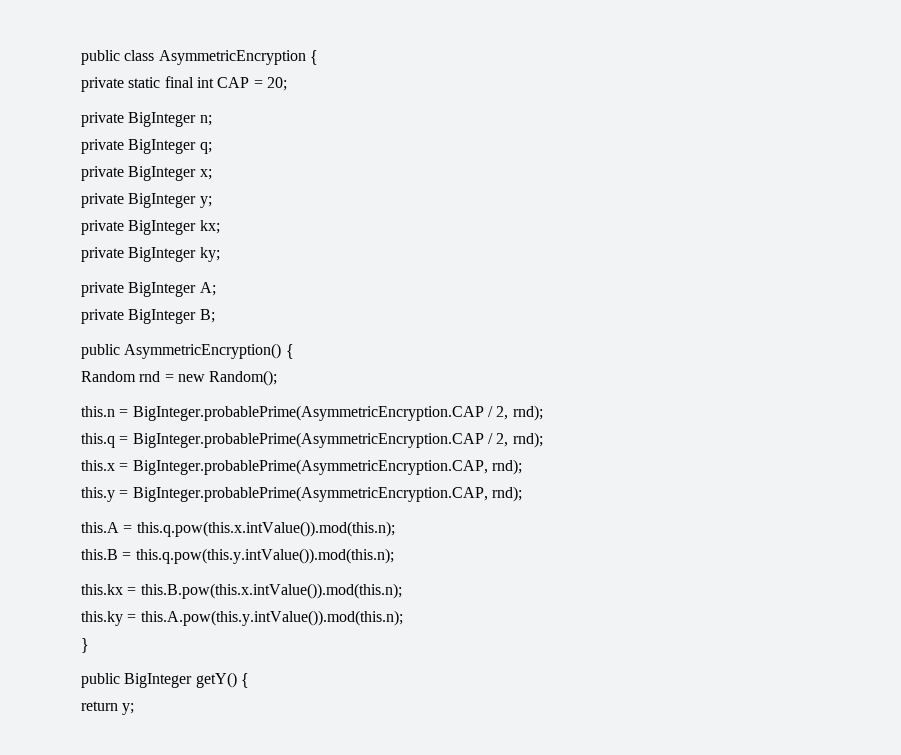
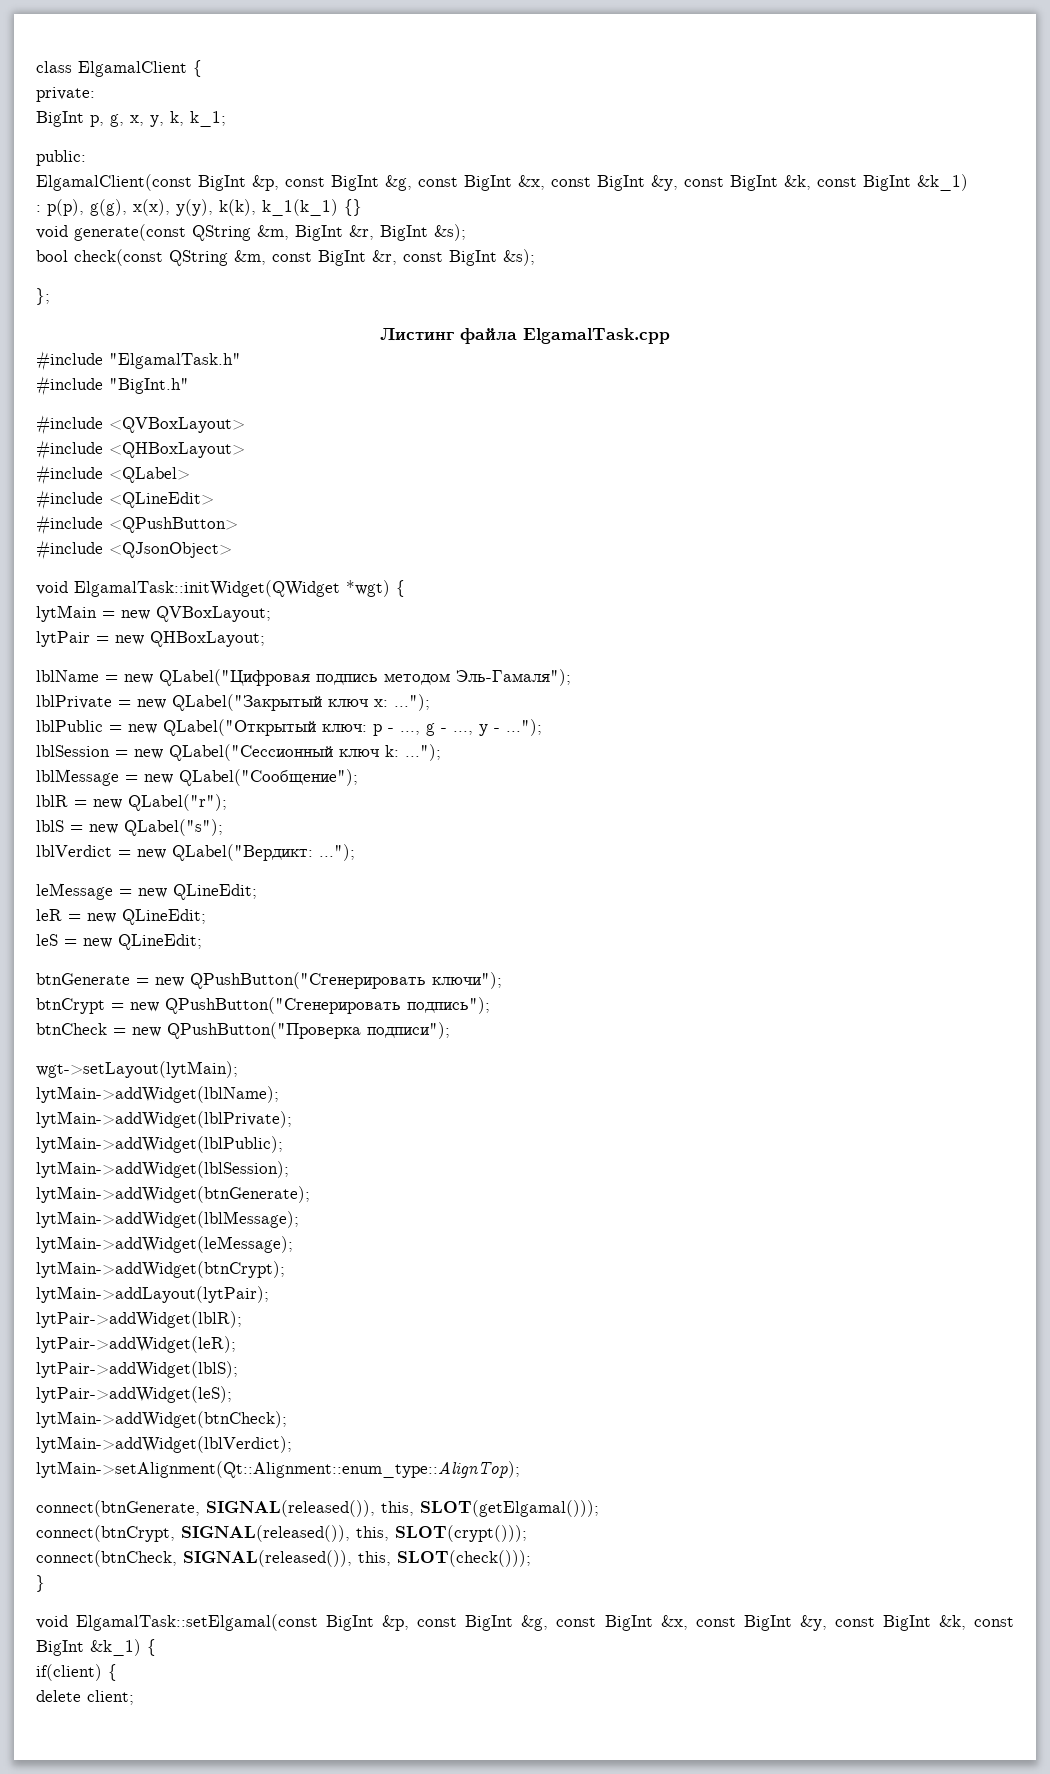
[81,50,318,65] [81,76,287,92] [81,112,212,127] [81,139,212,154] [81,166,212,181] [81,193,212,208] [81,220,220,235] [81,247,220,262] [81,282,216,297] [81,309,215,324] [81,343,294,359] [81,370,278,386] [81,405,543,421] [81,432,543,448] [81,459,522,475] [81,486,522,502] [81,521,395,537] [81,548,394,564] [81,583,402,599] [81,610,403,626] [81,638,89,653] [81,672,249,688] [81,701,135,715] public class AsymmetricEncryption { // private static final int CAP = 20; // private BigInteger n; // private BigInteger q; // private BigInteger x; // private BigInteger y; // private BigInteger kx; // private BigInteger ky; // private BigInteger A; // private BigInteger B; // public AsymmetricEncryption() { // Random rnd = new Random(); // this.n = BigInteger.probablePrime(AsymmetricEncryption.CAP / 2, rnd); // this.q = BigInteger.probablePrime(AsymmetricEncryption.CAP / 2, rnd); // this.x = BigInteger.probablePrime(AsymmetricEncryption.CAP, rnd); // this.y = BigInteger.probablePrime(AsymmetricEncryption.CAP, rnd); // this.A = this.q.pow(this.x.intValue()).mod(this.n); // this.B = this.q.pow(this.y.intValue()).mod(this.n); // this.kx = this.B.pow(this.x.intValue()).mod(this.n); // this.ky = this.A.pow(this.y.intValue()).mod(this.n); // } // public BigInteger getY() { // return y; -> [36,60,202,77] [36,87,95,102] [36,111,226,127] [36,150,86,166] [36,174,968,191] [36,199,362,216] [36,224,466,241] [36,249,535,266] [36,288,50,305] [380,328,670,344] [36,351,241,371] [36,376,189,396] [36,415,245,435] [36,440,245,460] [36,465,190,485] [36,490,214,510] [36,515,238,535] [36,540,232,560] [36,580,405,597] [36,605,271,622] [36,631,265,647] [36,669,571,686] [36,694,430,711] [36,719,542,736] [36,744,441,761] [36,769,358,786] [36,794,227,811] [36,819,223,836] [36,844,355,861] [36,883,257,900] [36,909,206,925] [36,934,202,950] [36,972,502,989] [36,997,490,1014] [36,1022,450,1039] [36,1061,238,1078] [36,1086,279,1103] [36,1111,292,1128] [36,1136,283,1153] [36,1161,289,1178] [36,1186,310,1203] [36,1211,299,1228] [36,1236,293,1253] [36,1261,285,1278] [36,1286,269,1303] [36,1311,242,1328] [36,1336,236,1353] [36,1361,238,1378] [36,1386,232,1403] [36,1411,287,1428] [36,1436,292,1453] [36,1461,520,1478] [36,1500,599,1517] [36,1525,527,1542] [36,1550,531,1567] [36,1575,45,1592] [36,1614,1014,1631] [36,1639,156,1656] [36,1664,117,1681] [36,1690,134,1705] class ElgamalClient { // private: // BigInt p, g, x, y, k, k_1; // public: // ElgamalClient(const BigInt &p, const BigInt &g, const BigInt &x, const BigInt &y, const BigInt &k, const BigInt &k_1) // : p(p), g(g), x(x), y(y), k(k), k_1(k_1) {} // void generate(const QString &m, BigInt &r, BigInt &s); // bool check(const QString &m, const BigInt &r, const BigInt &s); // }; // Листинг файла ElgamalTask.cpp // #include "ElgamalTask.h" // #include "BigInt.h" // #include <QVBoxLayout> // #include <QHBoxLayout> // #include <QLabel> // #include <QLineEdit> // #include <QPushButton> // #include <QJsonObject> // void ElgamalTask::initWidget(QWidget *wgt) { // lytMain = new QVBoxLayout; // lytPair = new QHBoxLayout; // lblName = new QLabel("Цифровая подпись методом Эль-Гамаля"); // lblPrivate = new QLabel("Закрытый ключ x: ..."); // lblPublic = new QLabel("Открытый ключ: p - ..., g - ..., y - ..."); // lblSession = new QLabel("Сессионный ключ k: ..."); // lblMessage = new QLabel("Сообщение"); // lblR = new QLabel("r"); // lblS = new QLabel("s"); // lblVerdict = new QLabel("Вердикт: ..."); // leMessage = new QLineEdit; // leR = new QLineEdit; // leS = new QLineEdit; // btnGenerate = new QPushButton("Сгенерировать ключи"); // btnCrypt = new QPushButton("Сгенерировать подпись"); // btnCheck = new QPushButton("Проверка подписи"); // wgt->setLayout(lytMain); // lytMain->addWidget(lblName); // lytMain->addWidget(lblPrivate); // lytMain->addWidget(lblPublic); // lytMain->addWidget(lblSession); // lytMain->addWidget(btnGenerate); // lytMain->addWidget(lblMessage); // lytMain->addWidget(leMessage); // lytMain->addWidget(btnCrypt); // lytMain->addLayout(lytPair); // lytPair->addWidget(lblR); // lytPair->addWidget(leR); // lytPair->addWidget(lblS); // lytPair->addWidget(leS); // lytMain->addWidget(btnCheck); // lytMain->addWidget(lblVerdict); // lytMain->setAlignment(Qt::Alignment::enum_type::AlignTop); // connect(btnGenerate, SIGNAL(released()), this, SLOT(getElgamal())); // connect(btnCrypt, SIGNAL(released()), this, SLOT(crypt())); // connect(btnCheck, SIGNAL(released()), this, SLOT(check())); // } // void ElgamalTask::setElgamal(const BigInt &p, const BigInt &g, const BigInt &x, const BigInt &y, const BigInt &k, const BigInt &k_1) { // if(client) { // delete client;

